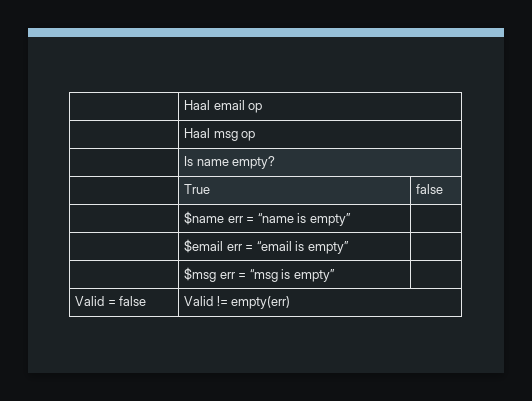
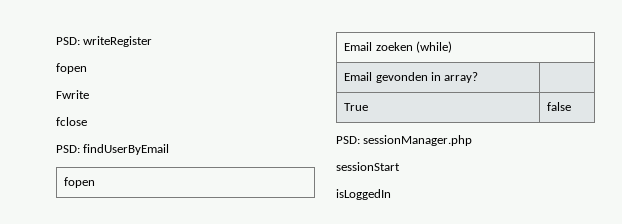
[184,100,263,113] [184,128,256,141] [184,156,276,169] [184,184,211,194] [416,184,444,194] [184,211,351,226] [184,239,349,254] [184,267,335,282] [75,296,147,306] [184,296,291,309] | Haal email op // | Haal msg op // | Is name empty? // | True | false // | $name err = “name is empty” | // | $email err = “email is empty” | // | $msg err = “msg is empty” | // Valid = false | Valid != empty(err) -> [56,36,153,47] [56,63,87,74] [56,90,89,99] [56,117,87,126] [56,144,170,155] [64,177,96,188] [344,41,453,53] [344,72,479,83] [344,103,369,111] [547,102,572,111] [336,135,473,146] [336,162,400,171] [336,189,391,200] PSD: writeRegister // fopen // Fwrite // fclose // PSD: findUserByEmail // fopen // Email zoeken (while) // Email gevonden in array? | // True | false // PSD: sessionManager.php // sessionStart // isLoggedIn

